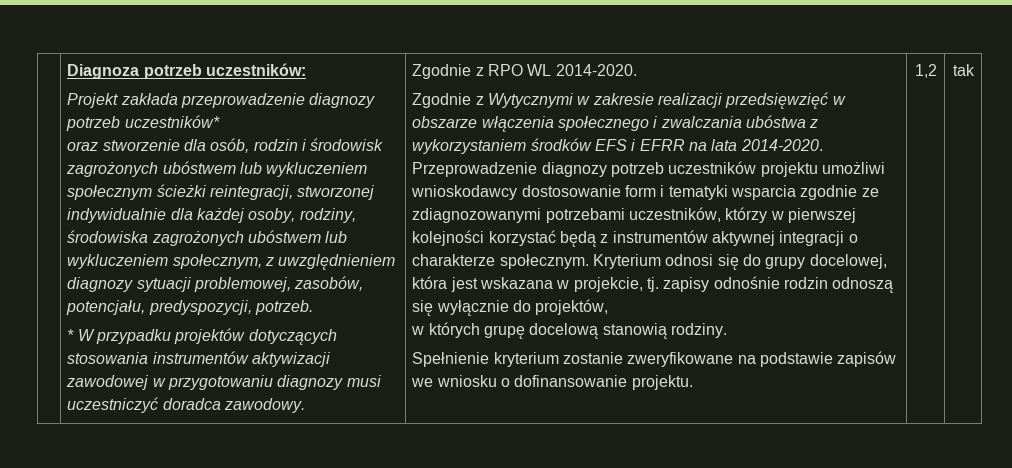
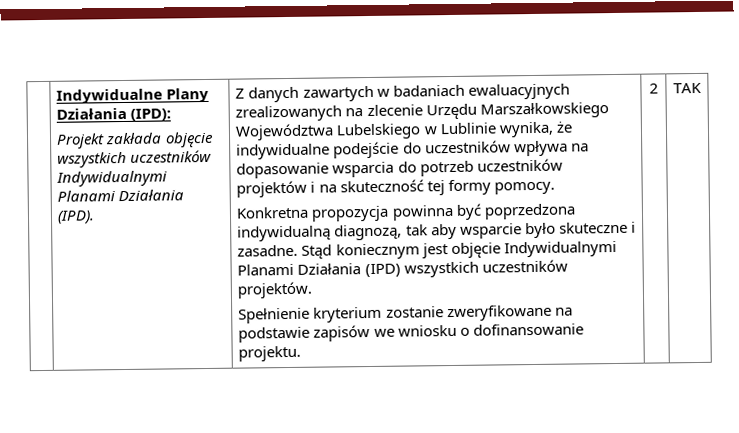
[67,63,307,79] [67,93,376,108] [66,115,220,131] [67,138,384,153] [66,161,368,177] [67,184,375,200] [67,208,356,223] [67,230,348,246] [67,254,396,270] [67,276,364,292] [66,300,314,315] [67,328,337,345] [67,351,331,367] [66,375,381,390] [67,397,306,413] [412,64,637,79] [412,92,846,109] [412,115,819,132] [412,138,823,154] [412,161,886,177] [411,185,879,200] [412,207,857,223] [412,230,858,247] [412,254,887,270] [412,276,894,293] [412,299,609,316] [411,322,728,339] | Diagnoza potrzeb uczestników: // Projekt zakłada przeprowadzenie diagnozy potrzeb uczestników* // oraz stworzenie dla osób, rodzin i środowisk zagrożonych ubóstwem lub wykluczeniem społecznym ścieżki reintegracji, stworzonej indywidualnie dla każdej osoby, rodziny, środowiska zagrożonych ubóstwem lub wykluczeniem społecznym, z uwzględnieniem diagnozy sytuacji problemowej, zasobów, potencjału, predyspozycji, potrzeb. // * W przypadku projektów dotyczących stosowania instrumentów aktywizacji zawodowej w przygotowaniu diagnozy musi uczestniczyć doradca zawodowy. | Zgodnie z RPO WL 2014-2020. // Zgodnie z Wytycznymi w zakresie realizacji przedsięwzięć w obszarze włączenia społecznego i zwalczania ubóstwa z wykorzystaniem środków EFS i EFRR na lata 2014-2020. Przeprowadzenie diagnozy potrzeb uczestników projektu umożliwi wnioskodawcy dostosowanie form i tematyki wsparcia zgodnie ze zdiagnozowanymi potrzebami uczestników, którzy w pierwszej kolejności korzystać będą z instrumentów aktywnej integracji o charakterze społecznym. Kryterium odnosi się do grupy docelowej, która jest wskazana w projekcie, tj. zapisy odnośnie rodzin odnoszą się wyłącznie do projektów, // w których grupę docelową stanowią rodziny. -> [56,87,210,104] [56,107,172,121] [56,131,214,149] [57,149,213,168] [56,170,169,187] [57,189,185,202] [57,210,96,224] [235,83,570,103] [235,102,609,122] [235,121,572,141] [236,140,589,160] [236,158,563,179] [236,179,555,198] [236,203,576,222] [237,221,636,242] [237,240,617,260] [237,259,568,278] [237,281,313,299] | Indywidualne Plany Działania (IPD): // Projekt zakłada objęcie wszystkich uczestników Indywidualnymi Planami Działania (IPD). | Z danych zawartych w badaniach ewaluacyjnych zrealizowanych na zlecenie Urzędu Marszałkowskiego Województwa Lubelskiego w Lublinie wynika, że indywidualne podejście do uczestników wpływa na dopasowanie wsparcia do potrzeb uczestników projektów i na skuteczność tej formy pomocy. // Konkretna propozycja powinna być poprzedzona indywidualną diagnozą, tak aby wsparcie było skuteczne i zasadne. Stąd koniecznym jest objęcie Indywidualnymi Planami Działania (IPD) wszystkich uczestników projektów.
[914,64,937,78] [952,64,975,76] 1,2 | tak -> [648,83,659,94] [673,82,702,94] 2 | TAK

